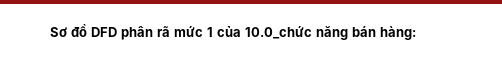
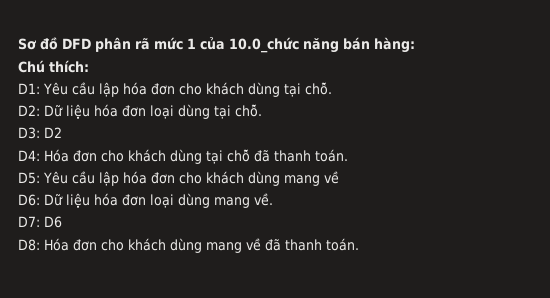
(416, 33) none -> [18,60,89,73] [18,82,332,97] [18,104,262,119] [18,127,62,139] [18,149,348,164] [18,171,339,186] [18,193,273,208] [18,216,62,228] [18,238,359,253] // Chú thích: // D1: Yêu cầu lập hóa đơn cho khách dùng tại chỗ. // D2: Dữ liệu hóa đơn loại dùng tại chỗ. // D3: D2 // D4: Hóa đơn cho khách dùng tại chỗ đã thanh toán. // D5: Yêu cầu lập hóa đơn cho khách dùng mang về // D6: Dữ liệu hóa đơn loại dùng mang về. // D7: D6 // D8: Hóa đơn cho khách dùng mang về đã thanh toán.

